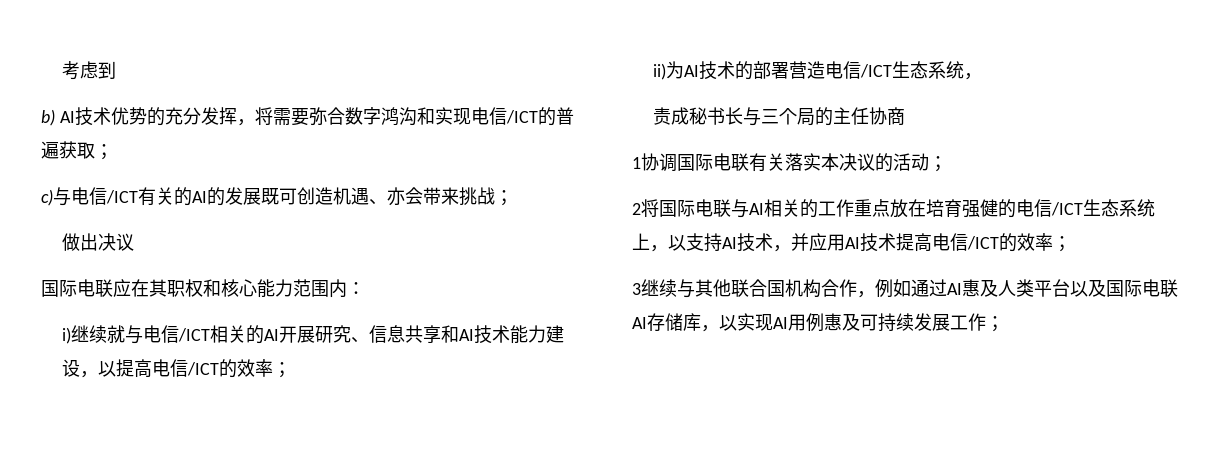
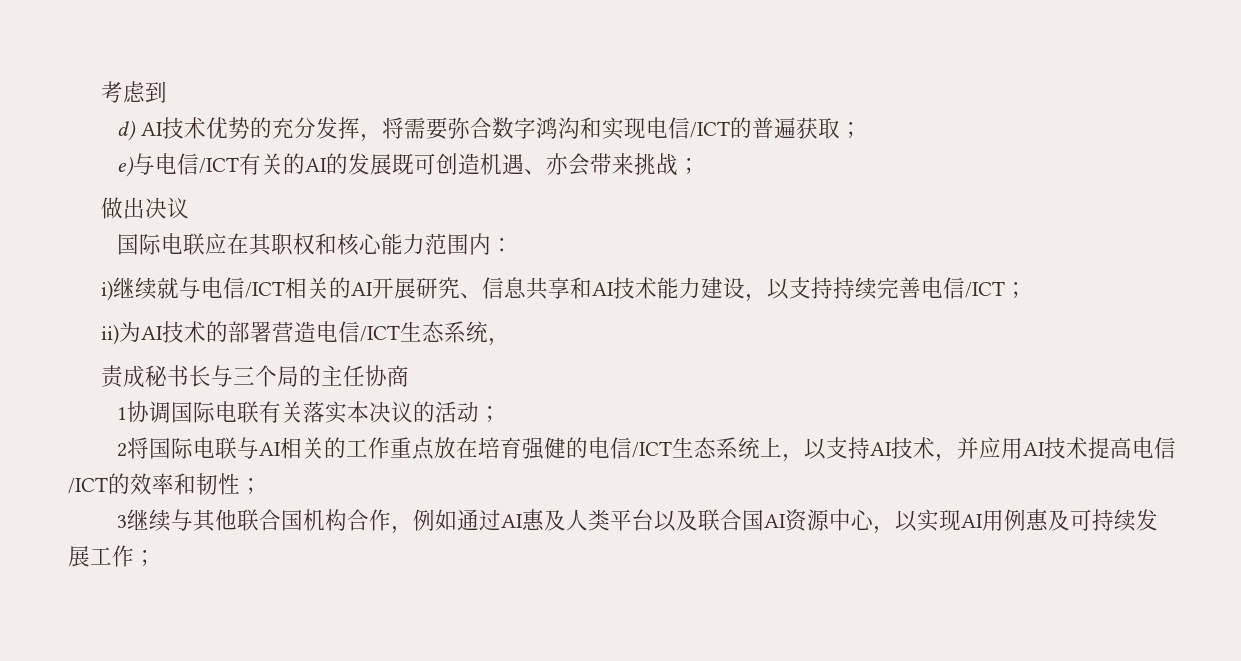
[41,109,55,126] b) -> [117,120,137,141] d)
[41,189,53,206] c) -> [117,156,135,177] e)
[116,359,274,378] 提高电信/ICT的效率 -> [788,277,1005,300] 支持持续完善电信/ICT
(1053, 242) none -> [174,473,240,495] 和韧性
[1106,279,1178,297] [632,313,701,331] 国际电联AI存储库 -> [698,509,875,532] 联合国AI资源中心

